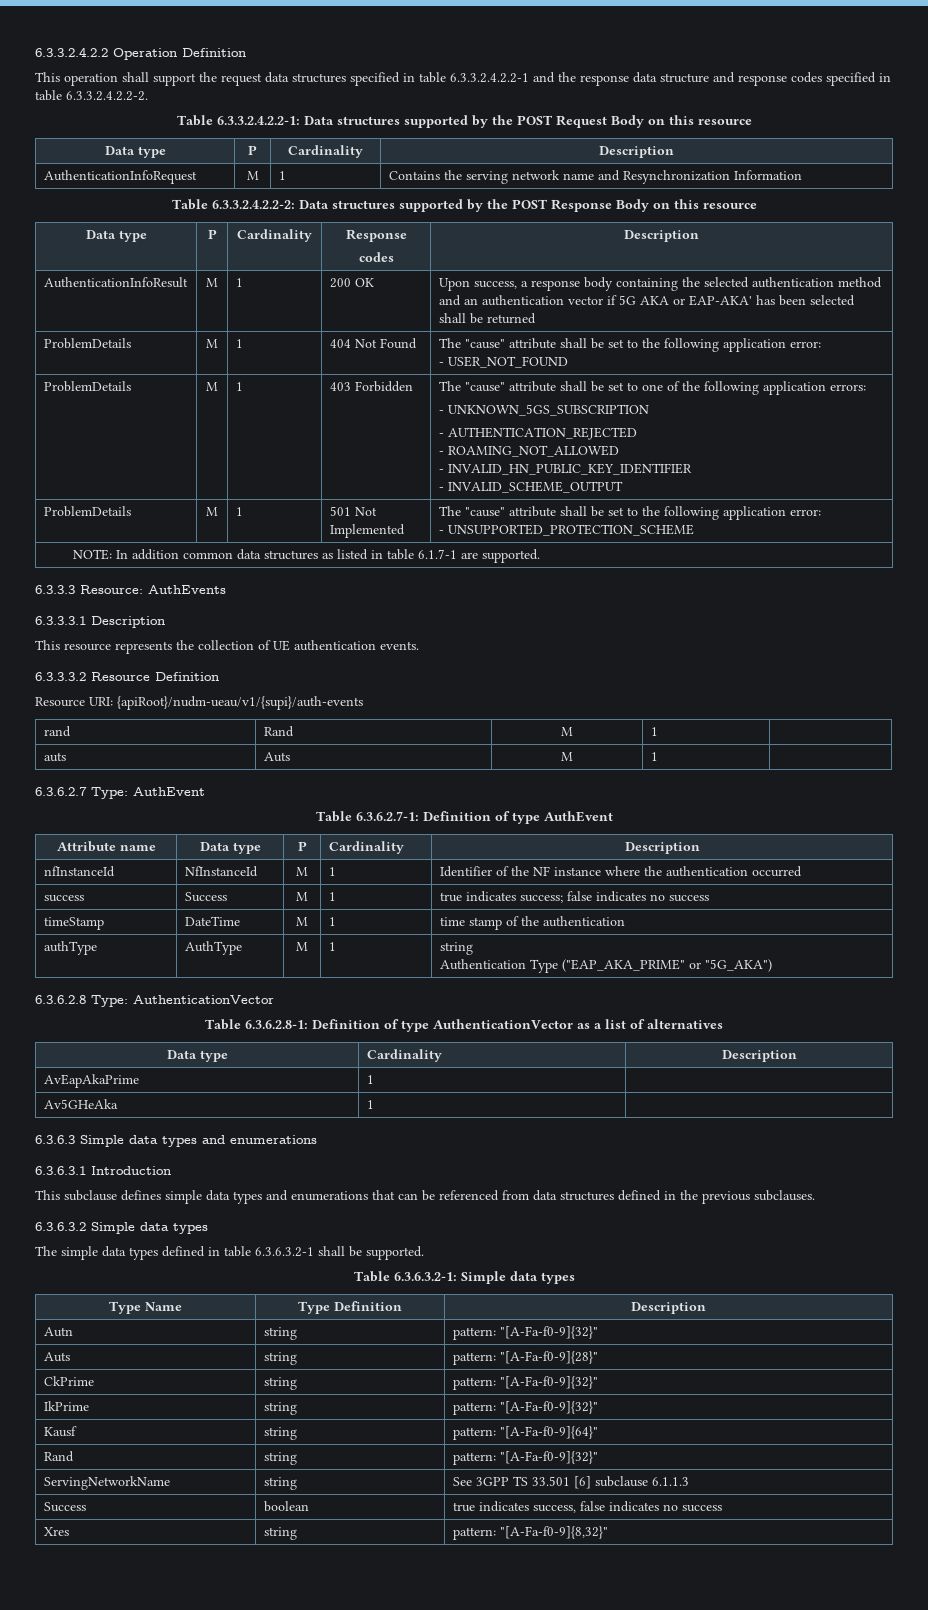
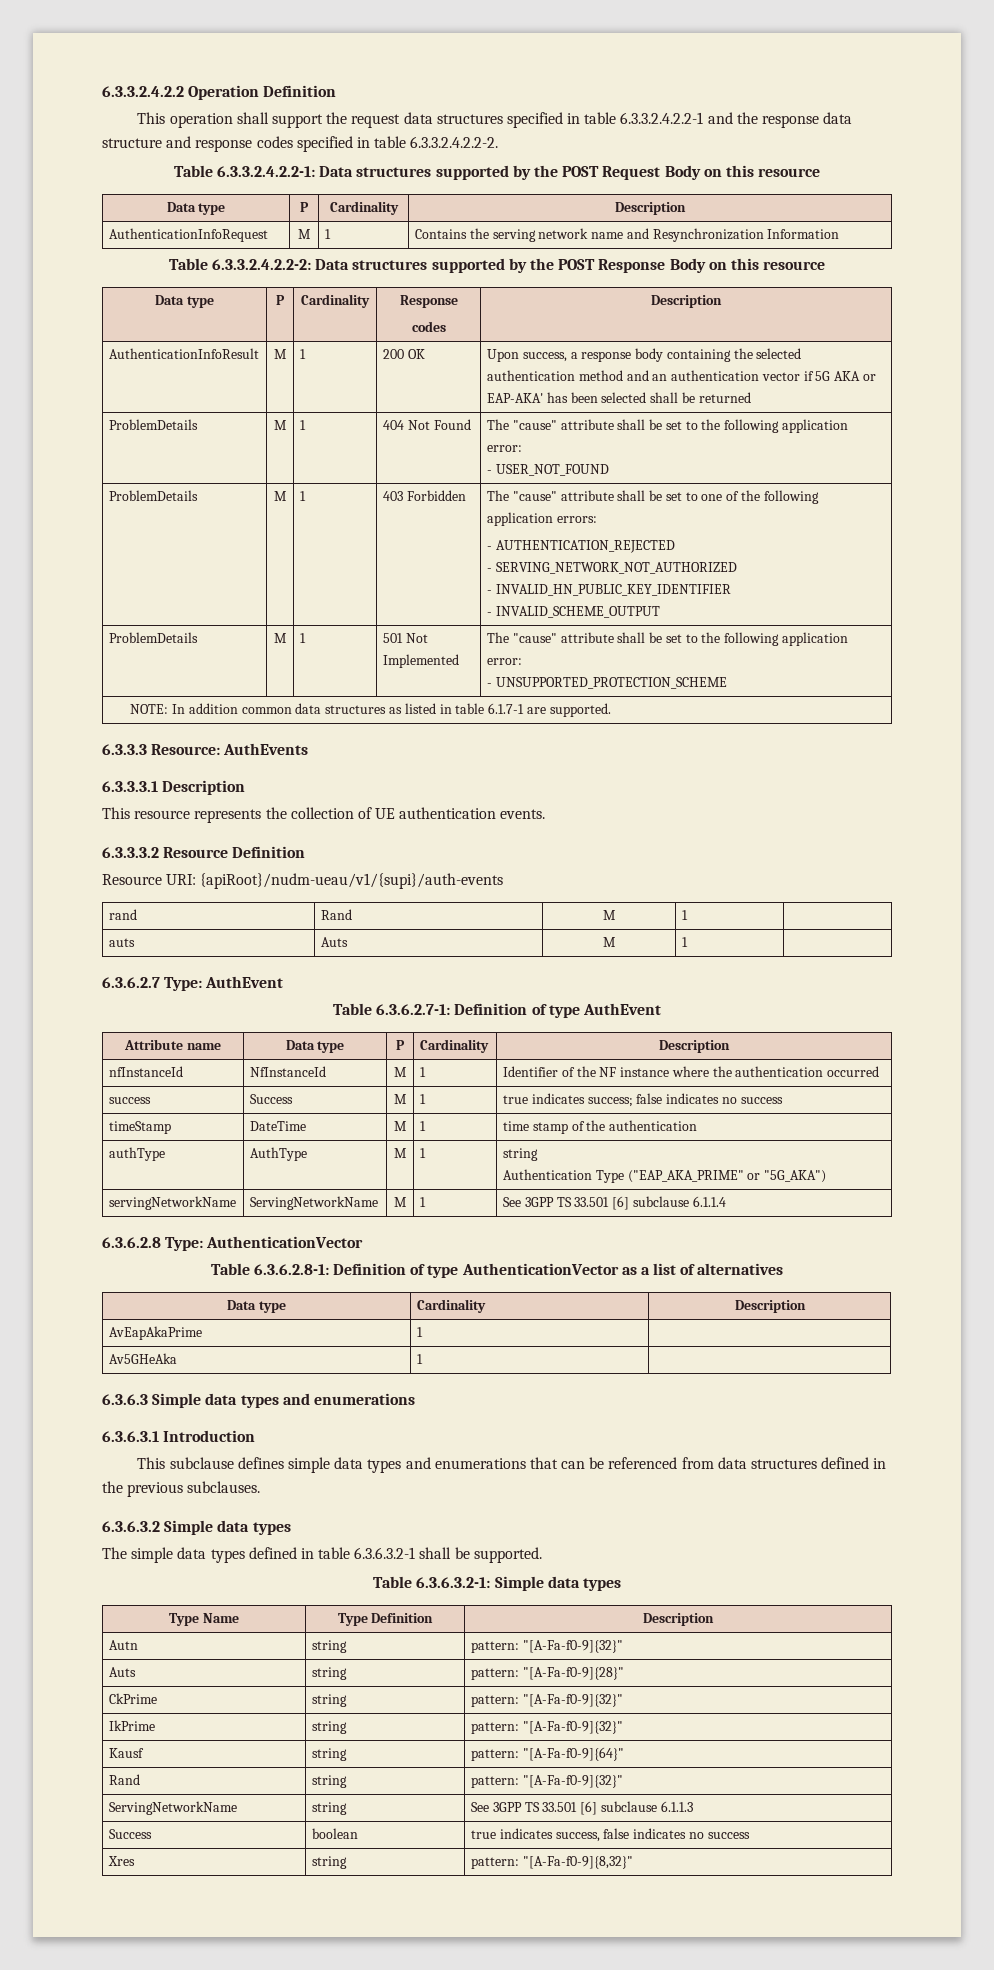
[438,404,649,416] // - UNKNOWN_5GS_SUBSCRIPTION -> (597, 519) none
[447,445,619,457] ROAMING_NOT_ALLOWED -> [495,562,737,574] SERVING_NETWORK_NOT_AUTHORIZED
(772, 965) none -> [108,1196,236,1210] [249,1196,378,1210] [394,1197,407,1207] [419,1197,426,1207] [502,1196,726,1210] // servingNetworkName | ServingNetworkName | M | 1 | See 3GPP TS 33.501 [6] subclause 6.1.1.4

